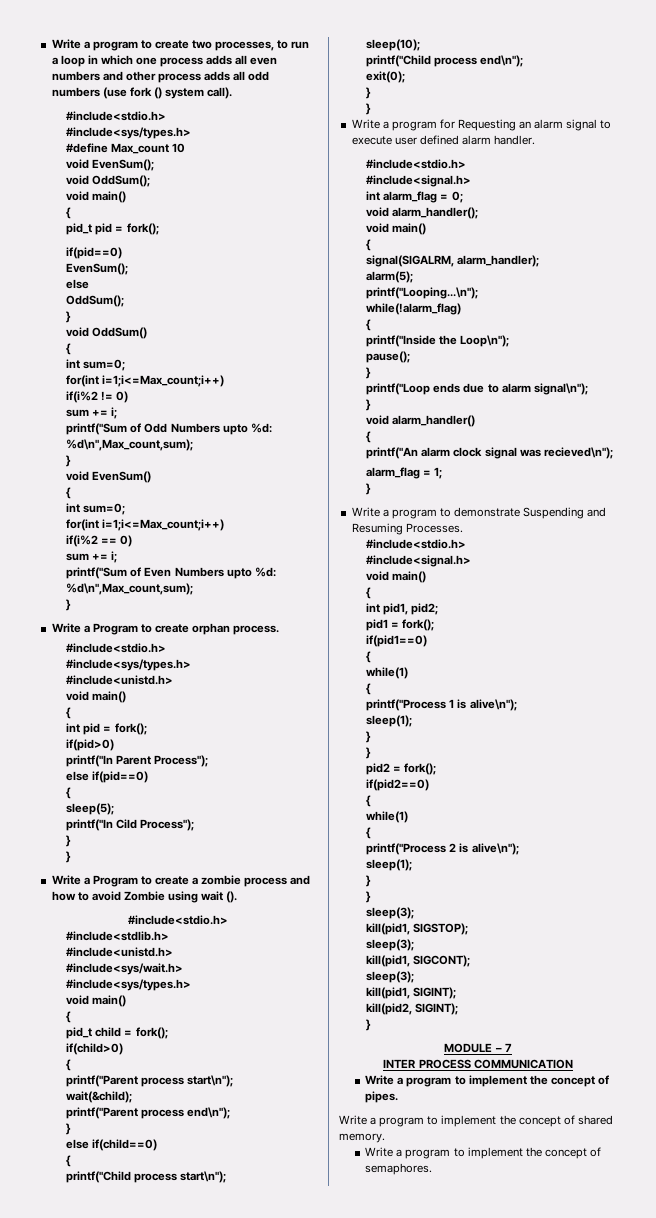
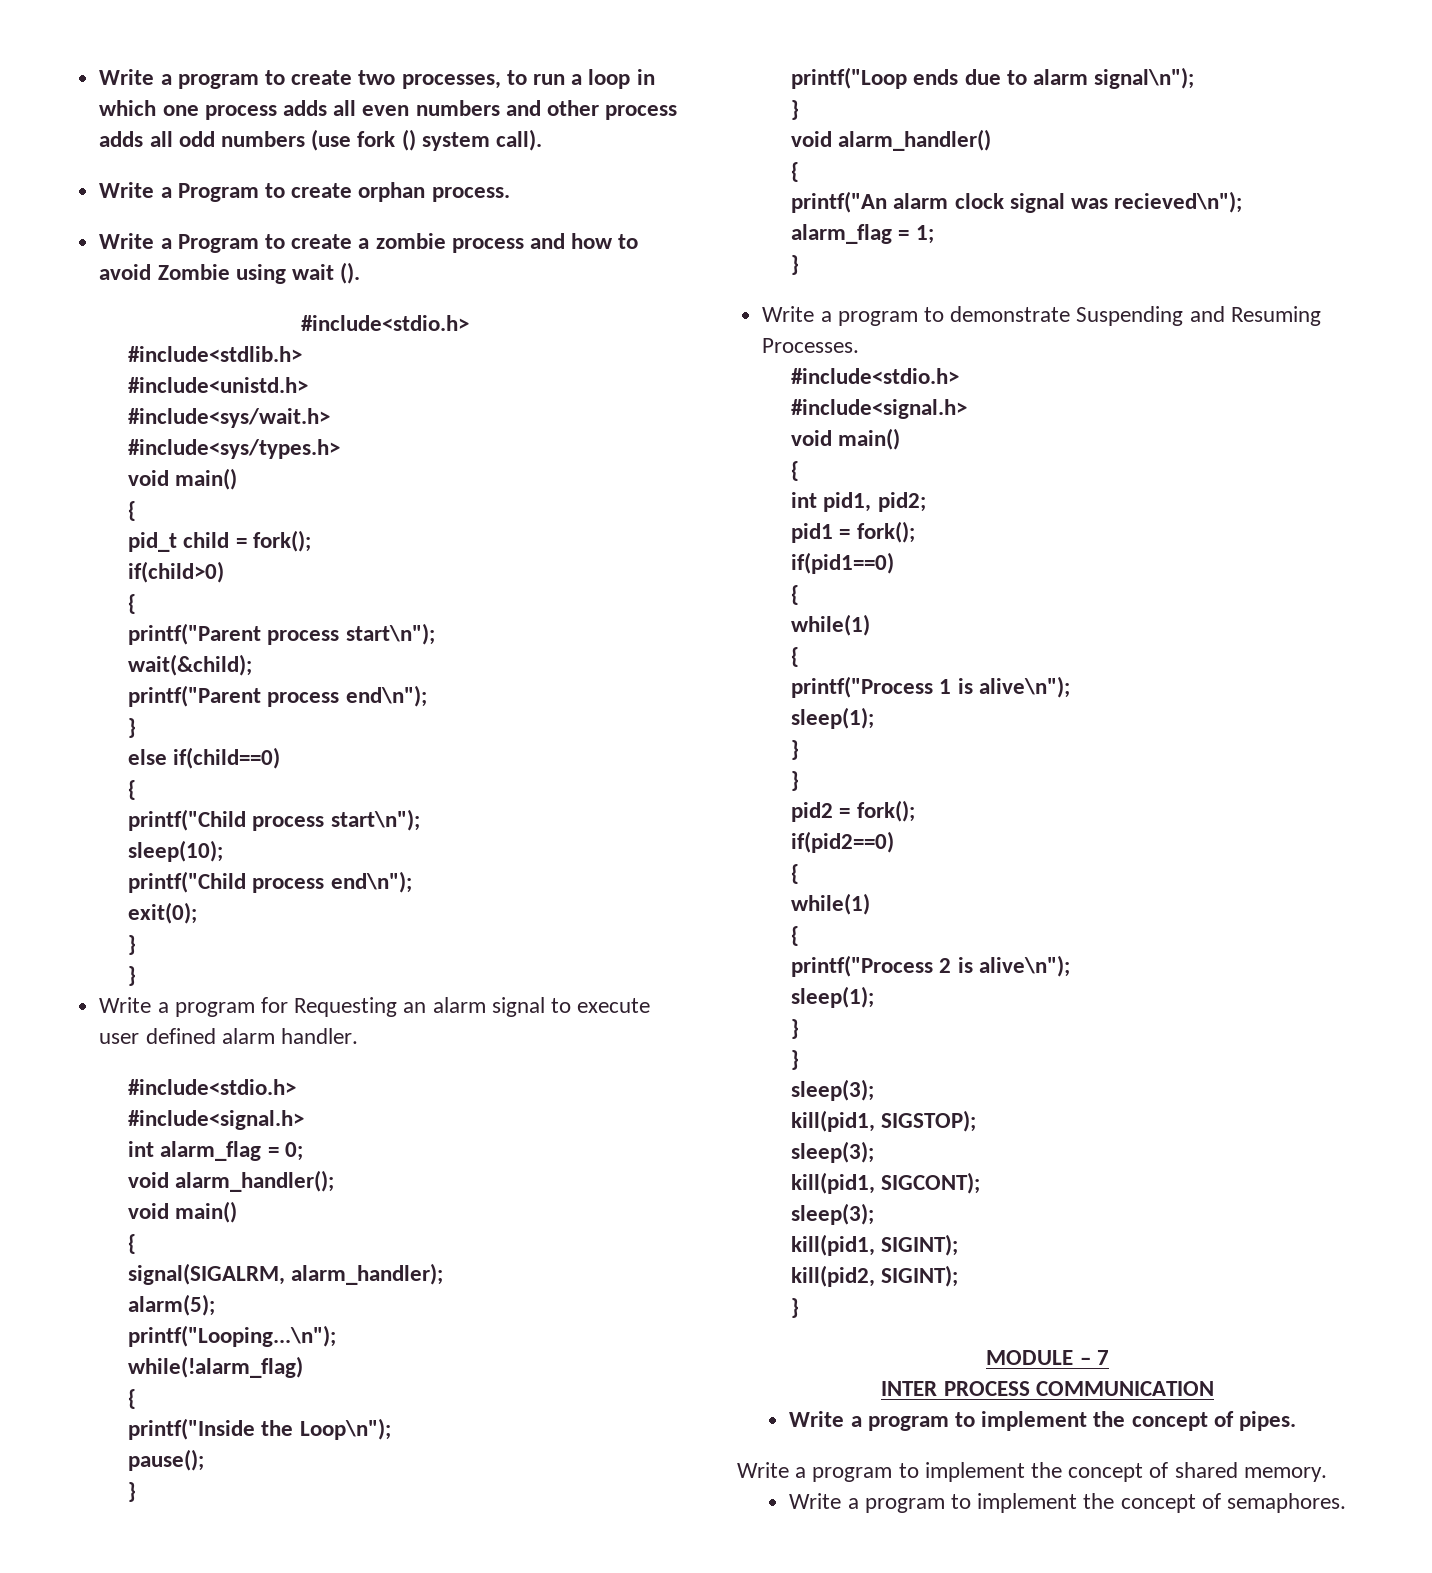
[66,111,167,121] [66,127,192,139] [66,143,186,154] [66,159,155,171] [66,175,151,187] [66,191,127,203] [66,207,72,219] [66,223,159,235] [66,247,123,259] [66,263,129,275] [66,279,90,289] [66,295,125,307] [66,311,72,323] [66,327,148,339] [66,343,72,355] [66,359,126,371] [66,375,225,387] [66,391,129,403] [66,407,118,419] [66,423,272,435] [66,439,194,451] [66,455,72,467] [66,471,152,483] [66,487,72,499] [66,503,126,515] [66,519,225,531] [66,535,133,547] [66,551,118,563] [66,567,276,579] [66,583,194,595] [66,599,72,611] // #include<stdio.h> // #include<sys/types.h> // #define Max_count 10 // void EvenSum(); // void OddSum(); // void main() // { // pid_t pid = fork(); // if(pid==0) // EvenSum(); // else // OddSum(); // } // void OddSum() // { // int sum=0; // for(int i=1;i<=Max_count;i++) // if(i%2 != 0) // sum += i; // printf("Sum of Odd Numbers upto %d: %d\n",Max_count,sum); // } // void EvenSum() // { // int sum=0; // for(int i=1;i<=Max_count;i++) // if(i%2 == 0) // sum += i; // printf("Sum of Even Numbers upto %d: %d\n",Max_count,sum); // } -> (542, 140) none
[66,643,167,653] [66,659,192,671] [66,675,174,685] [66,691,127,703] [66,707,72,719] [66,723,147,735] [66,739,115,751] [66,755,209,767] [66,771,149,783] [66,787,72,799] [66,803,115,815] [66,819,195,831] [66,835,72,847] [66,851,72,863] // #include<stdio.h> // #include<sys/types.h> // #include<unistd.h> // void main() // { // int pid = fork(); // if(pid>0) // printf("In Parent Process"); // else if(pid==0) // { // sleep(5); // printf("In Cild Process"); // } // } -> (510, 194) none

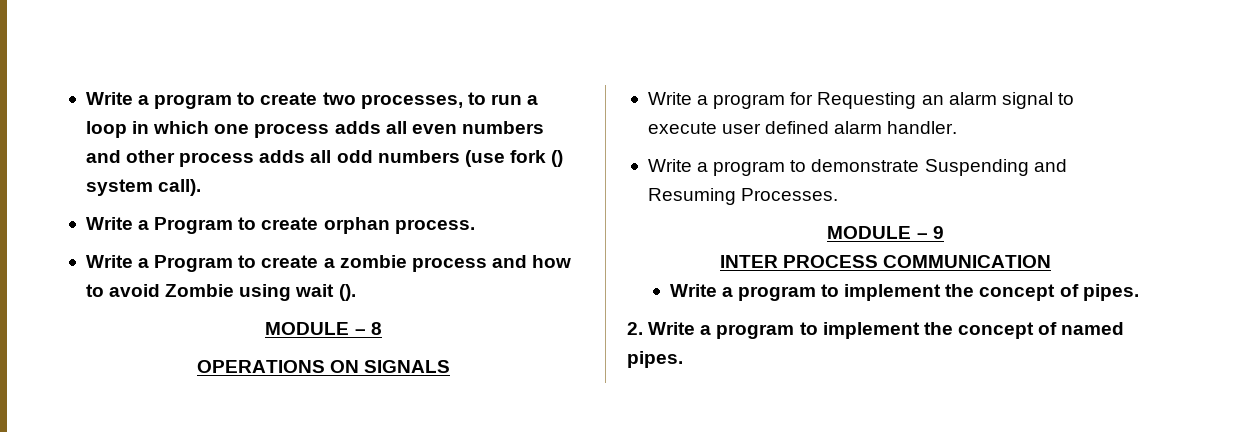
[300,315,469,331] [128,346,303,362] [128,377,309,393] [128,408,331,428] [128,439,341,459] [128,468,238,490] [128,501,137,521] [128,530,311,552] [128,561,225,583] [128,594,137,614] [128,623,435,645] [128,654,253,676] [128,685,427,707] [128,718,137,738] [128,747,281,769] [128,780,137,800] [128,809,420,831] [128,840,224,862] [128,871,412,893] [128,902,198,924] [128,935,137,955] [128,966,137,986] #include<stdio.h> // #include<stdlib.h> // #include<unistd.h> // #include<sys/wait.h> // #include<sys/types.h> // void main() // { // pid_t child = fork(); // if(child>0) // { // printf("Parent process start\n"); // wait(&child); // printf("Parent process end\n"); // } // else if(child==0) // { // printf("Child process start\n"); // sleep(10); // printf("Child process end\n"); // exit(0); // } // } -> [265,322,382,335] [196,360,451,373] MODULE – 8 // OPERATIONS ON SIGNALS
[128,1079,297,1095] [128,1110,305,1130] [128,1141,303,1161] [128,1170,335,1192] [128,1201,238,1223] [128,1234,137,1254] [128,1263,444,1285] [128,1294,216,1316] [128,1325,337,1347] [128,1356,304,1378] [128,1389,137,1409] [128,1418,391,1440] [128,1449,205,1471] [128,1482,137,1502] [791,67,1195,89] [791,100,800,120] [791,129,992,151] [791,162,800,182] [791,191,1243,213] [791,224,934,244] [791,255,800,275] // #include<stdio.h> // #include<signal.h> // int alarm_flag = 0; // void alarm_handler(); // void main() // { // signal(SIGALRM, alarm_handler); // alarm(5); // printf("Looping...\n"); // while(!alarm_flag) // { // printf("Inside the Loop\n"); // pause(); // } // printf("Loop ends due to alarm signal\n"); // } // void alarm_handler() // { // printf("An alarm clock signal was recieved\n"); // alarm_flag = 1; // } -> (958, 127) none
[791,368,960,384] [791,399,968,419] [791,428,901,450] [791,461,800,481] [791,492,926,512] [791,521,915,543] [791,552,895,574] [791,585,800,605] [791,614,871,636] [791,647,800,667] [791,676,1070,698] [791,707,875,729] [791,740,800,760] [791,771,800,791] [791,800,915,822] [791,831,895,853] [791,864,800,884] [791,893,871,915] [791,926,800,946] [791,955,1070,977] [791,986,875,1008] [791,1019,800,1039] [791,1050,800,1070] [791,1079,875,1101] [791,1110,977,1132] [791,1141,875,1163] [791,1172,981,1194] [791,1203,875,1225] [791,1234,959,1256] [791,1265,959,1287] [791,1298,800,1318] [986,1350,1109,1365] // #include<stdio.h> // #include<signal.h> // void main() // { // int pid1, pid2; // pid1 = fork(); // if(pid1==0) // { // while(1) // { // printf("Process 1 is alive\n"); // sleep(1); // } // } // pid2 = fork(); // if(pid2==0) // { // while(1) // { // printf("Process 2 is alive\n"); // sleep(1); // } // } // sleep(3); // kill(pid1, SIGSTOP); // sleep(3); // kill(pid1, SIGCONT); // sleep(3); // kill(pid1, SIGINT); // kill(pid2, SIGINT); // } // MODULE – 7 -> [827,226,944,239] // MODULE – 9
[737,1462,1327,1482] [789,1493,1347,1513] Write a program to implement the concept of shared memory. // Write a program to implement the concept of semaphores. -> [627,322,1125,339] [627,351,683,368] 2. Write a program to implement the concept of named pipes.

